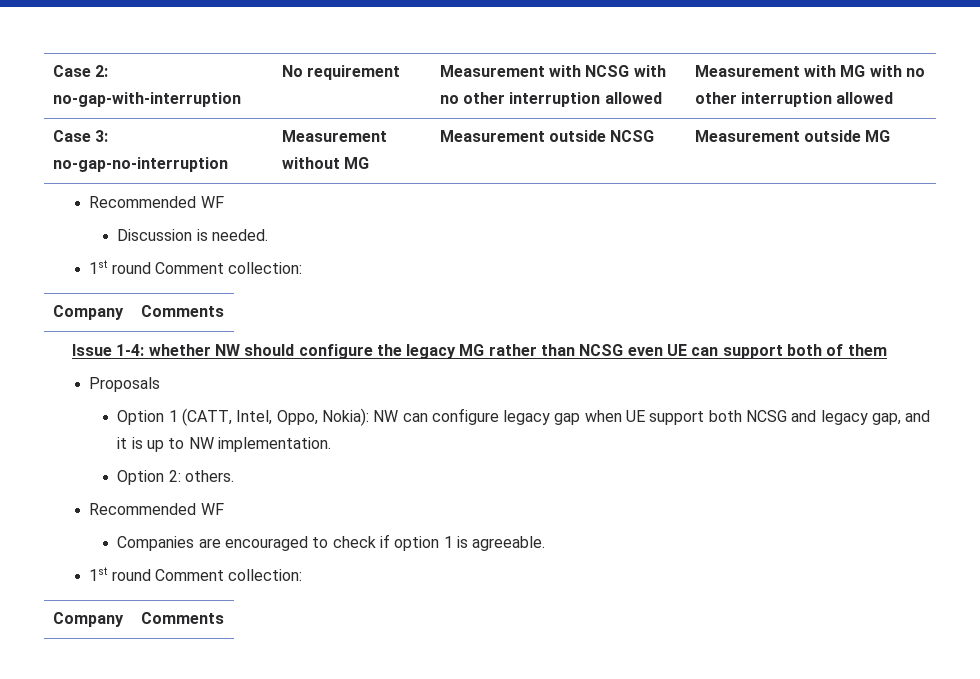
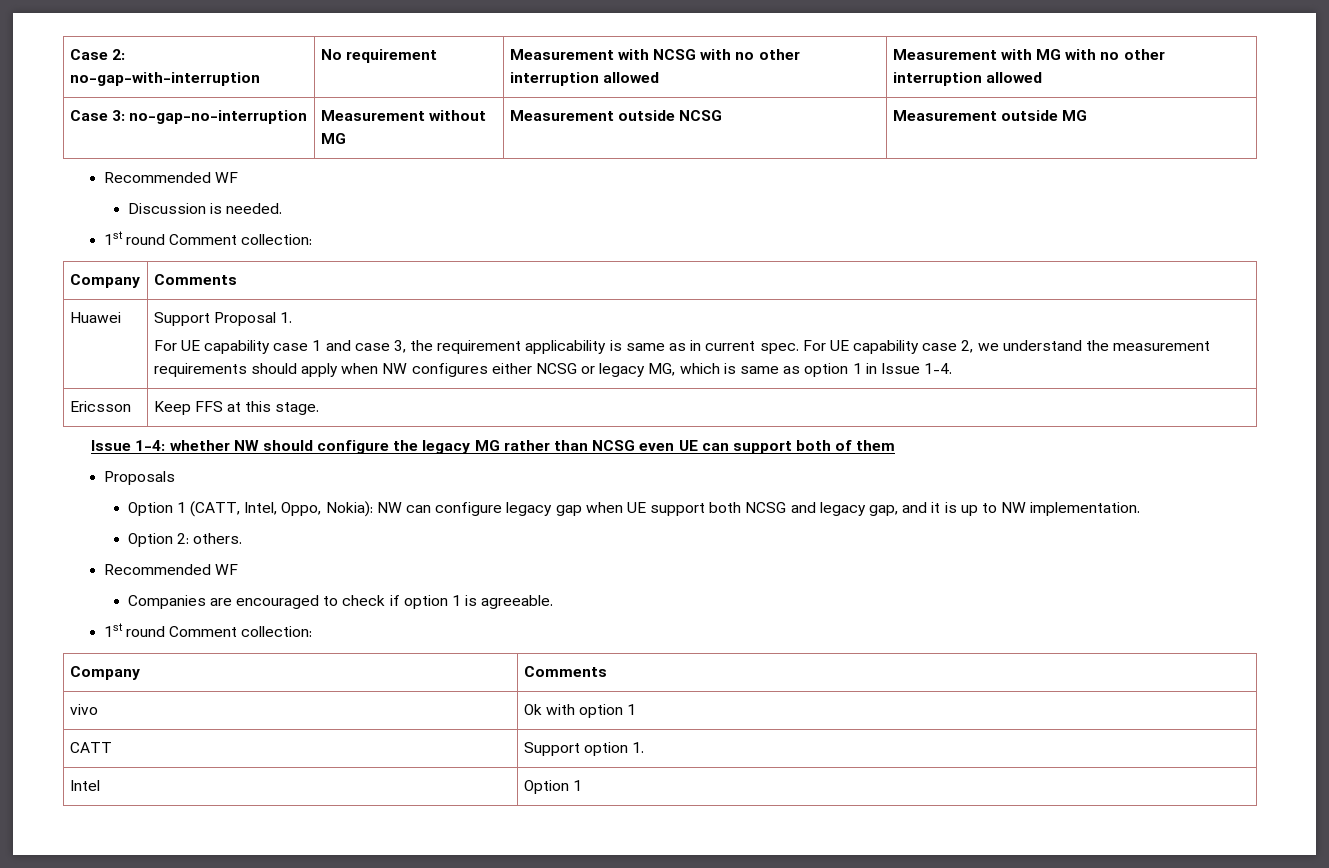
(224, 311) none -> [69,312,121,323] [153,312,292,326] [153,340,1211,354] [153,363,953,377] [69,401,131,412] [153,401,320,415] // Huawei | Support Proposal 1. // For UE capability case 1 and case 3, the requirement applicability is same as in current spec. For UE capability case 2, we understand the measurement requirements should apply when NW configures either NCSG or legacy MG, which is same as option 1 in Issue 1-4. // Ericsson | Keep FFS at this stage.
(224, 618) none -> [69,704,98,715] [523,704,637,718] [69,742,112,753] [523,742,644,756] [69,780,100,791] [523,780,582,794] // vivo | Ok with option 1 // CATT | Support option 1. // Intel | Option 1

